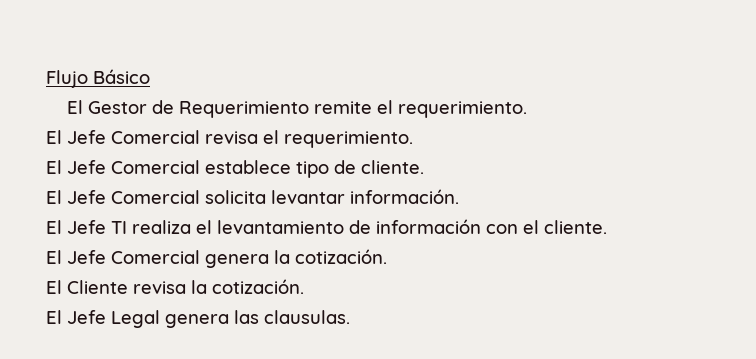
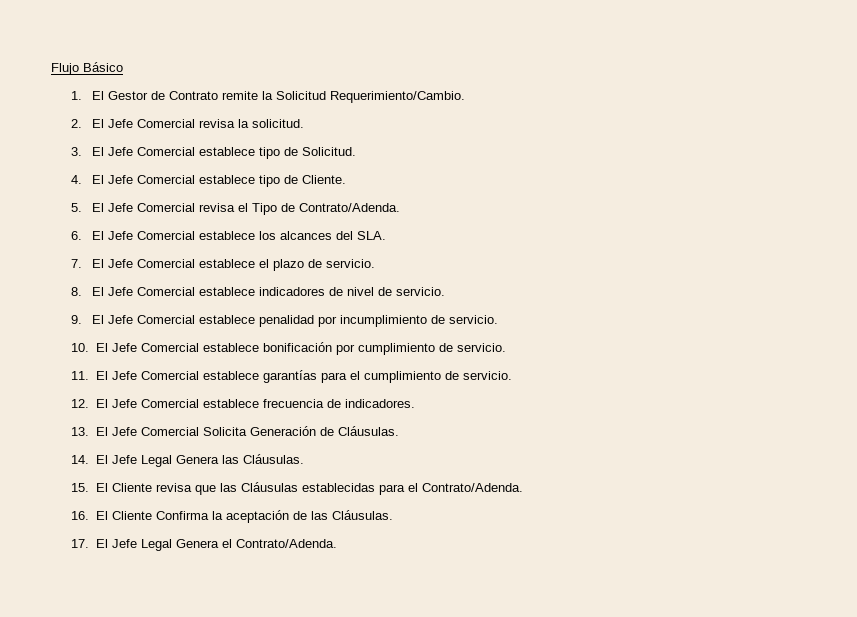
(150, 76) none -> [71,91,83,100] 1.
[179,100,528,118] [46,130,413,148] [46,160,424,178] [46,189,459,204] [46,219,607,234] [46,249,387,268] [46,279,304,294] [46,310,350,328] Requerimiento remite el requerimiento. // El Jefe Comercial revisa el requerimiento. // El Jefe Comercial establece tipo de cliente. // El Jefe Comercial solicita levantar información. // El Jefe TI realiza el levantamiento de información con el cliente. // El Jefe Comercial genera la cotización. // El Cliente revisa la cotización. // El Jefe Legal genera las clausulas. -> [168,91,465,103] [71,119,304,128] [71,147,356,159] [71,175,346,187] [71,203,400,215] [71,231,386,240] [71,259,375,271] [71,287,445,296] [71,315,498,327] [71,342,506,355] [71,370,512,383] [71,399,415,408] [71,426,399,436] [71,454,304,467] [71,482,523,495] [71,510,393,523] [71,539,337,551] Contrato remite la Solicitud Requerimiento/Cambio. // 2. El Jefe Comercial revisa la solicitud. // 3. El Jefe Comercial establece tipo de Solicitud. // 4. El Jefe Comercial establece tipo de Cliente. // 5. El Jefe Comercial revisa el Tipo de Contrato/Adenda. // 6. El Jefe Comercial establece los alcances del SLA. // 7. El Jefe Comercial establece el plazo de servicio. // 8. El Jefe Comercial establece indicadores de nivel de servicio. // 9. El Jefe Comercial establece penalidad por incumplimiento de servicio. // 10. El Jefe Comercial establece bonificación por cumplimiento de servicio. // 11. El Jefe Comercial establece garantías para el cumplimiento de servicio. // 12. El Jefe Comercial establece frecuencia de indicadores. // 13. El Jefe Comercial Solicita Generación de Cláusulas. // 14. El Jefe Legal Genera las Cláusulas. // 15. El Cliente revisa que las Cláusulas establecidas para el Contrato/Adenda. // 16. El Cliente Confirma la aceptación de las Cláusulas. // 17. El Jefe Legal Genera el Contrato/Adenda.

